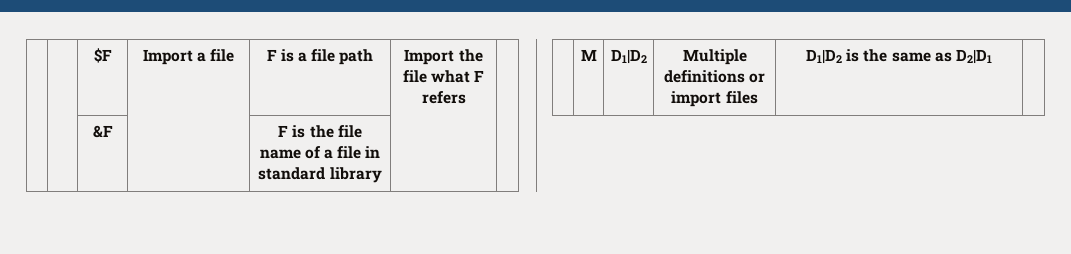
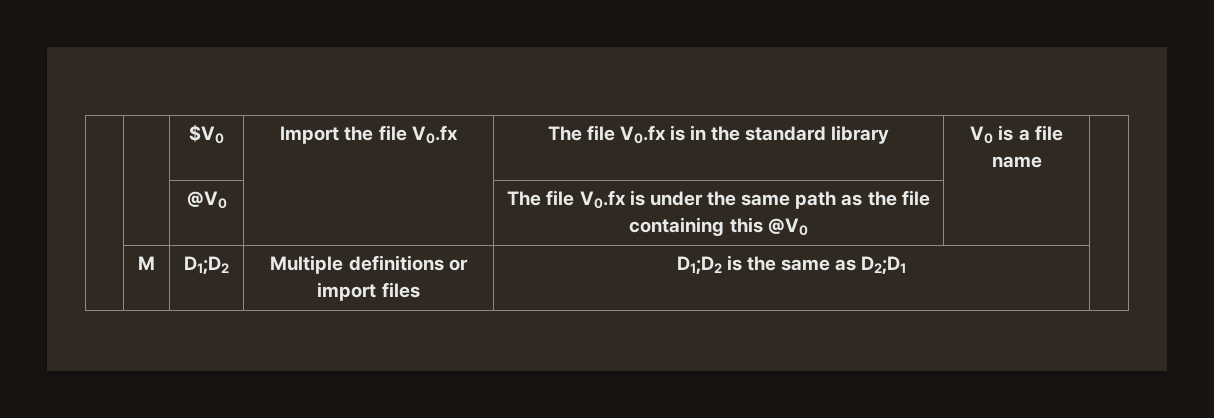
[93,48,112,63] [142,49,235,65] [266,49,374,65] [404,49,483,65] [402,70,485,83] [421,91,466,104] [92,125,113,138] [278,125,362,138] [259,146,381,159] [258,167,382,183] | | $F | Import a file | F is a file path | Import the file what F refers | // | | &F | | F is the file name of a file in standard library -> [189,124,224,144] [280,125,458,144] [547,125,890,144] [970,125,1063,144] [991,156,1042,168] [186,191,227,209] [507,190,930,209] [629,217,808,236] | | $V0 | Import the file V0.fx | The file V0.fx is in the standard library | V0 is a file name | // | | @V0 | | The file V0.fx is under the same path as the file containing this @V0
[610,49,647,64] D1|D2 -> [184,256,229,274] D1;D2
[806,49,843,64] D1|D2 -> [676,256,722,274] D1;D2
[955,49,992,64] D2|D1 -> [861,256,907,274] D2;D1

